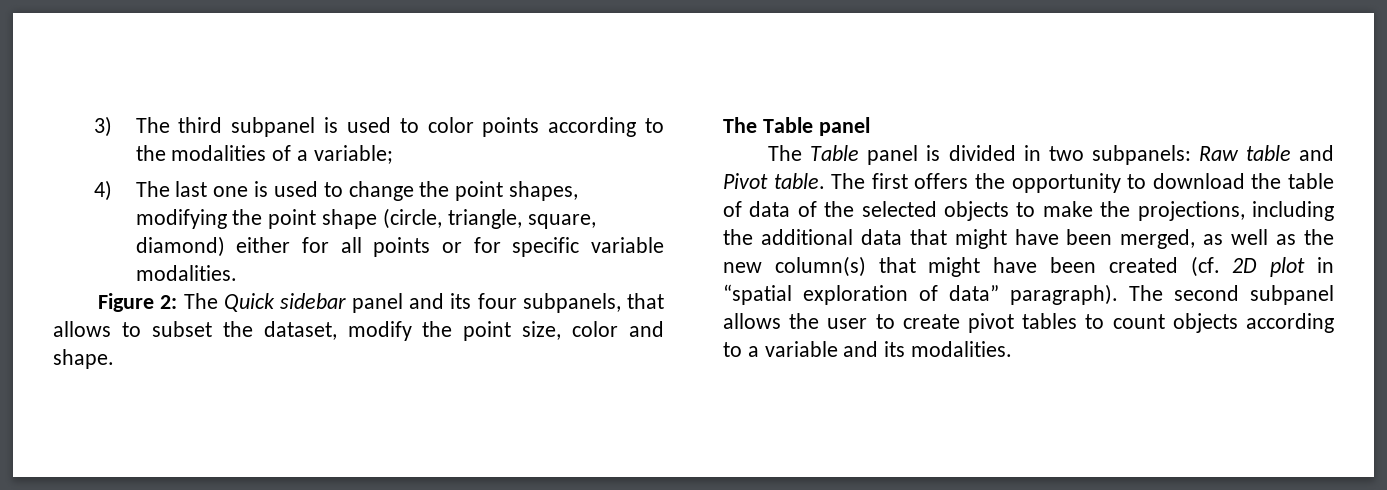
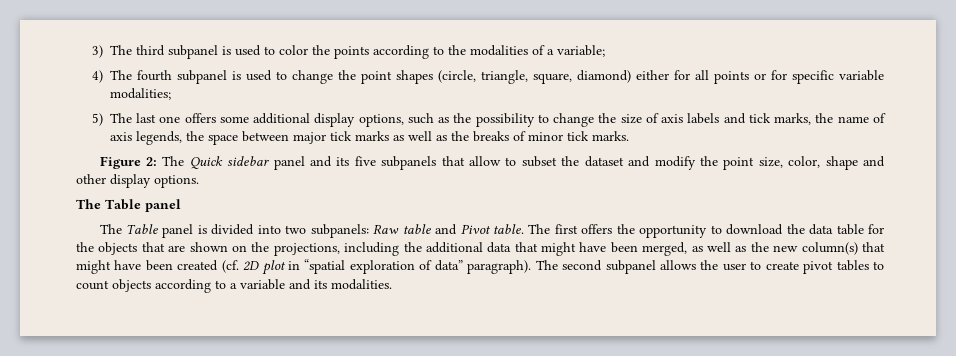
(474, 125) none -> [311,45,330,55] the
[175,181,249,197] last one -> [136,70,227,84] fourth subpanel
[508,181,578,201] [135,209,378,229] shapes, modifying the point shape -> [395,70,433,84] shapes
[135,265,237,281] modalities. -> [109,88,171,100] [91,113,886,127] [109,131,629,145] modalities; // 5) The last one offers some additional display options, such as the possibility to change the size of axis labels and tick marks, the name of axis legends, the space between major tick marks as well as the breaks of minor tick marks.
[477,293,664,313] [53,321,111,337] four subpanels, that allows -> [354,156,502,170] five subpanels that allow
[263,321,337,340] dataset, -> [584,156,651,167] dataset and
[572,321,664,337] [53,349,114,369] color and shape. -> [788,156,885,170] [76,174,199,188] color, shape and other display options.
[1023,145,1041,161] in -> [257,225,281,234] into
[1288,173,1334,189] [723,201,1093,221] table of data of the selected objects to make -> [809,224,884,235] [76,242,247,255] data table for the objects that are shown on

